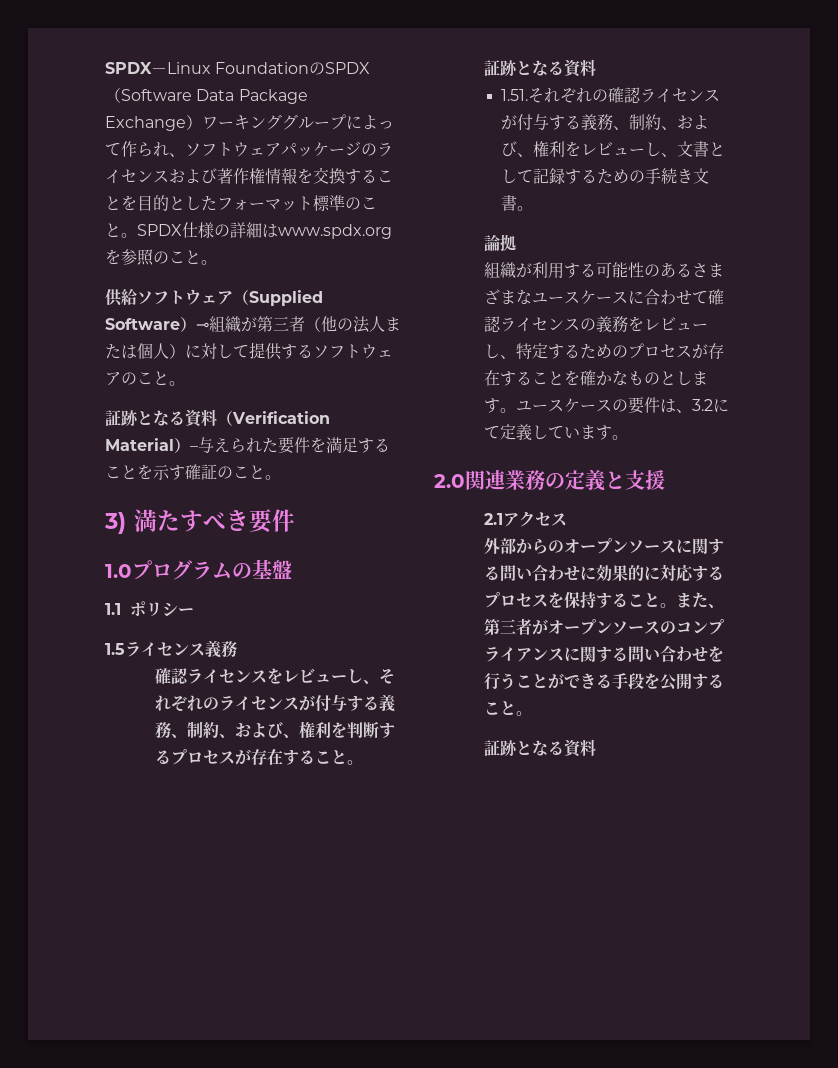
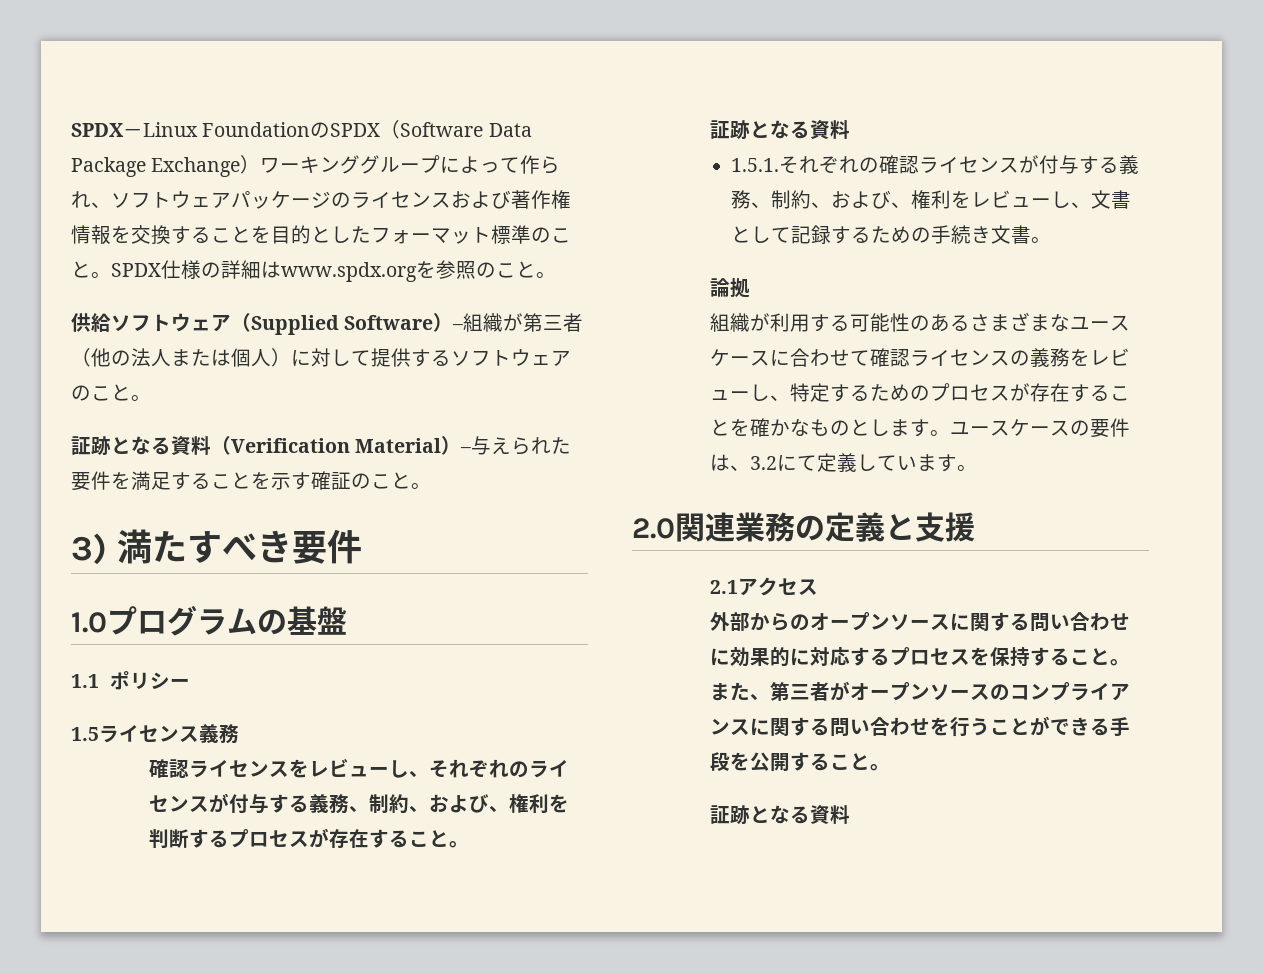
[196,322,209,330] ⊸ -> [452,324,464,330] –
[501,89,529,101] 1.51. -> [730,158,779,172] 1.5.1.

